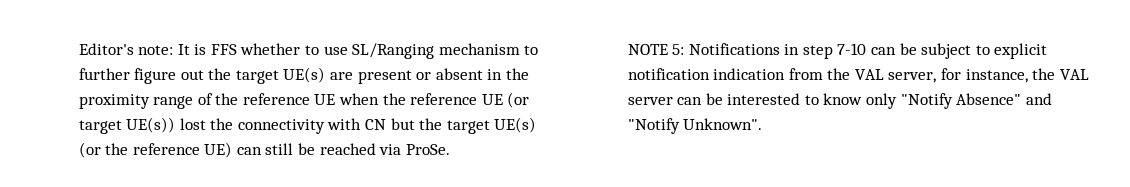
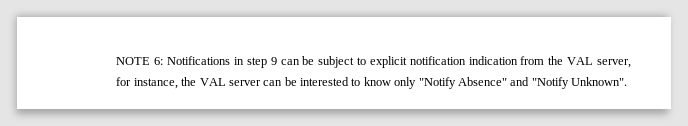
[78,43,539,59] [78,67,530,84] [78,92,530,109] [78,117,537,134] [78,142,450,158] [627,44,685,55] Editor's note: It is FFS whether to use SL/Ranging mechanism to further figure out the target UE(s) are present or absent in the proximity range of the reference UE when the reference UE (or target UE(s)) lost the connectivity with CN but the target UE(s) (or the reference UE) can still be reached via ProSe. // NOTE 5: -> [116,57,164,65] NOTE 6:
[837,43,867,55] 7-10 -> [270,57,277,65] 9

